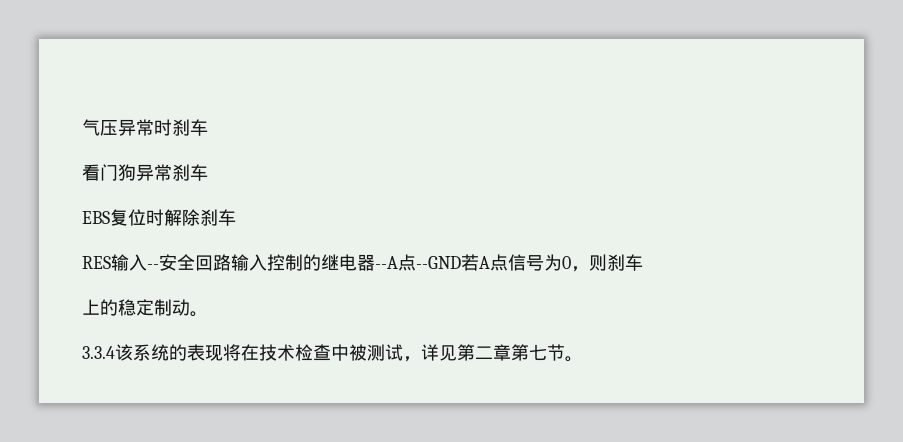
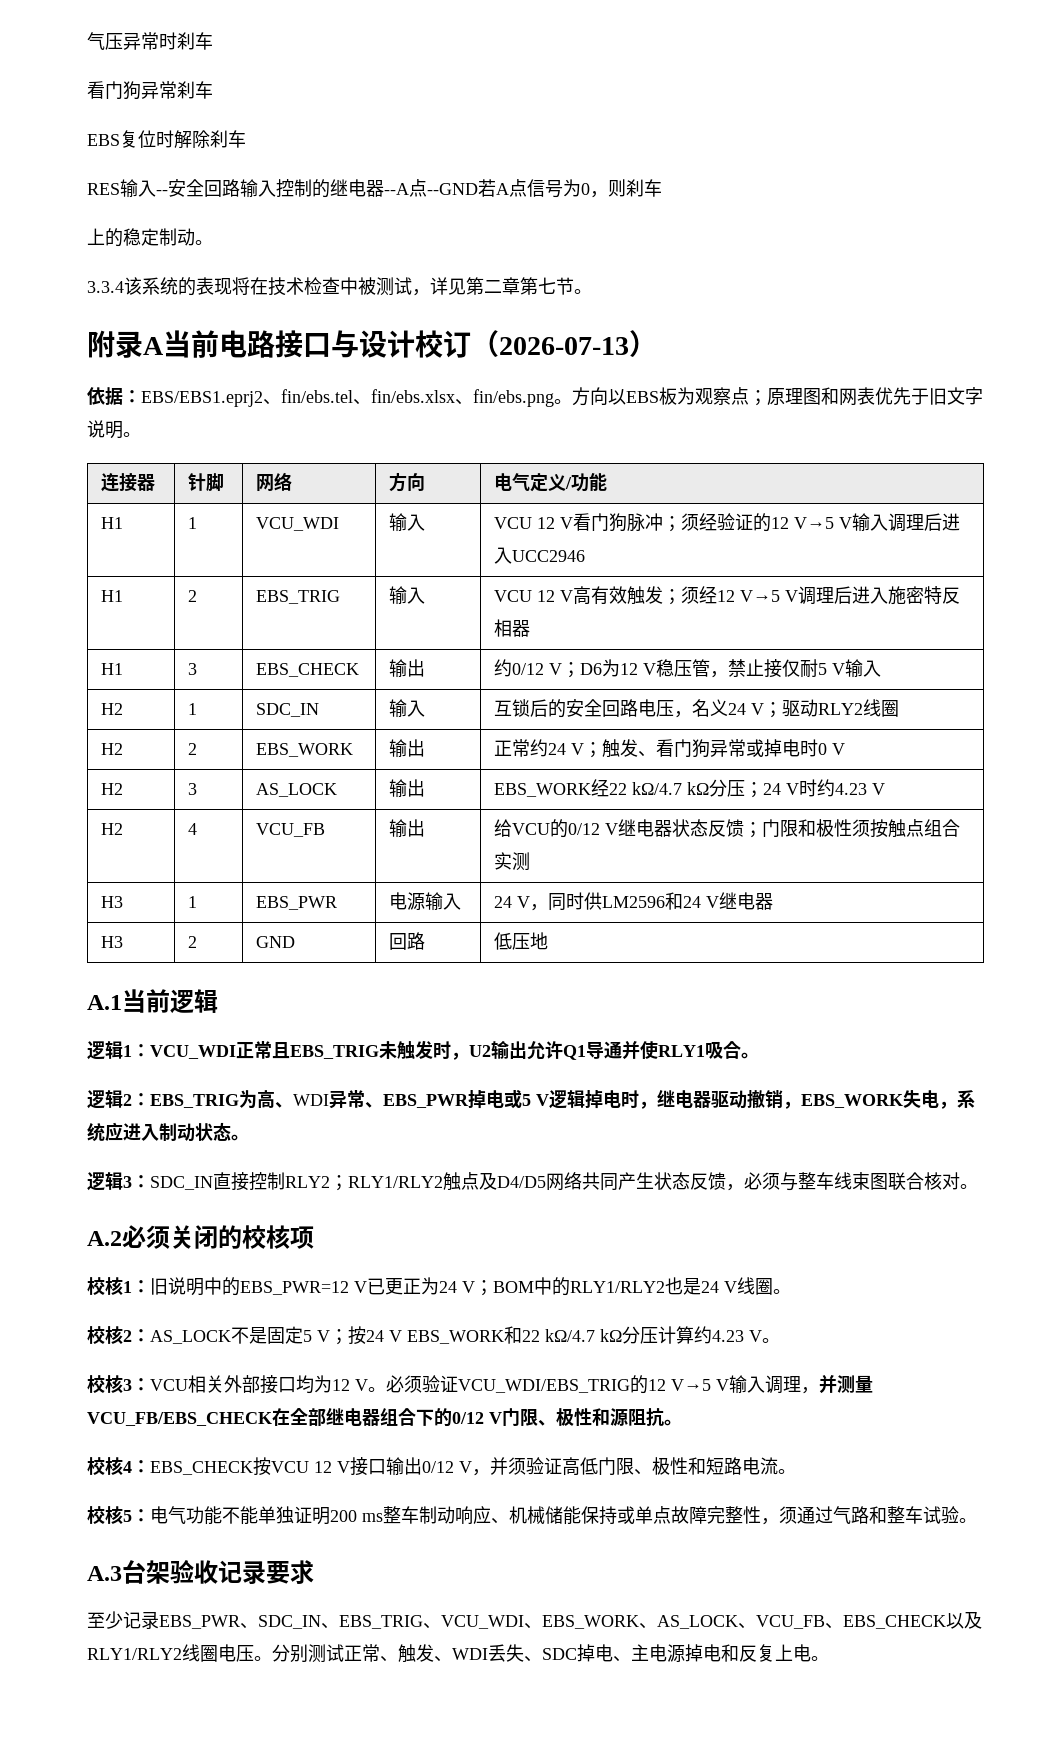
(583, 359) none -> [87,330,657,358] [87,387,983,407] [87,420,141,439] [101,473,156,492] [188,473,225,491] [256,472,293,492] [389,472,426,492] [494,473,608,492] [101,517,124,529] [188,517,198,529] [256,517,340,531] [389,513,426,532] [494,513,961,532] [494,547,586,564] [101,590,124,602] [188,590,198,602] [256,590,341,604] [389,586,426,605] [494,586,961,605] [494,619,531,637] [101,663,124,675] [188,663,198,675] [256,663,360,677] [389,659,426,678] [494,659,882,678] [101,703,124,715] [188,703,198,715] [256,703,320,717] [389,699,426,718] [494,699,900,718] [101,743,124,755] [188,743,198,755] [256,743,354,757] [389,739,426,758] [494,739,846,758] [101,783,124,795] [188,783,198,795] [256,783,338,797] [389,779,426,798] [494,779,886,798] [101,823,124,835] [188,823,198,835] [256,823,326,837] [389,819,426,838] [494,819,961,838] [494,852,531,871] [101,896,124,908] [188,896,198,908] [256,896,338,910] [389,892,462,911] [494,892,774,911] [101,936,124,948] [188,936,198,948] [256,936,296,948] [389,932,426,950] [494,932,549,950] [87,989,218,1014] [87,1040,759,1060] [87,1089,975,1109] [87,1122,249,1142] [87,1172,978,1191] [87,1225,314,1249] [87,1277,791,1296] [87,1326,780,1345] [87,1374,873,1394] [87,1407,682,1427] [87,1457,796,1476] [87,1506,977,1525] [87,1559,314,1585] [87,1611,982,1629] [87,1644,829,1663] // 附录A当前电路接口与设计校订（2026-07-13） // 依据：EBS/EBS1.eprj2、fin/ebs.tel、fin/ebs.xlsx、fin/ebs.png。方向以EBS板为观察点；原理图和网表优先于旧文字说明。 // 连接器 | 针脚 | 网络 | 方向 | 电气定义/功能 // H1 | 1 | VCU_WDI | 输入 | VCU 12 V看门狗脉冲；须经验证的12 V→5 V输入调理后进入UCC2946 // H1 | 2 | EBS_TRIG | 输入 | VCU 12 V高有效触发；须经12 V→5 V调理后进入施密特反相器 // H1 | 3 | EBS_CHECK | 输出 | 约0/12 V；D6为12 V稳压管，禁止接仅耐5 V输入 // H2 | 1 | SDC_IN | 输入 | 互锁后的安全回路电压，名义24 V；驱动RLY2线圈 // H2 | 2 | EBS_WORK | 输出 | 正常约24 V；触发、看门狗异常或掉电时0 V // H2 | 3 | AS_LOCK | 输出 | EBS_WORK经22 kΩ/4.7 kΩ分压；24 V时约4.23 V // H2 | 4 | VCU_FB | 输出 | 给VCU的0/12 V继电器状态反馈；门限和极性须按触点组合实测 // H3 | 1 | EBS_PWR | 电源输入 | 24 V，同时供LM2596和24 V继电器 // H3 | 2 | GND | 回路 | 低压地 // A.1当前逻辑 // 逻辑1：VCU_WDI正常且EBS_TRIG未触发时，U2输出允许Q1导通并使RLY1吸合。 // 逻辑2：EBS_TRIG为高、WDI异常、EBS_PWR掉电或5 V逻辑掉电时，继电器驱动撤销，EBS_WORK失电，系统应进入制动状态。 // 逻辑3：SDC_IN直接控制RLY2；RLY1/RLY2触点及D4/D5网络共同产生状态反馈，必须与整车线束图联合核对。 // A.2必须关闭的校核项 // 校核1：旧说明中的EBS_PWR=12 V已更正为24 V；BOM中的RLY1/RLY2也是24 V线圈。 // 校核2：AS_LOCK不是固定5 V；按24 V EBS_WORK和22 kΩ/4.7 kΩ分压计算约4.23 V。 // 校核3：VCU相关外部接口均为12 V。必须验证VCU_WDI/EBS_TRIG的12 V→5 V输入调理，并测量VCU_FB/EBS_CHECK在全部继电器组合下的0/12 V门限、极性和源阻抗。 // 校核4：EBS_CHECK按VCU 12 V接口输出0/12 V，并须验证高低门限、极性和短路电流。 // 校核5：电气功能不能单独证明200 ms整车制动响应、机械储能保持或单点故障完整性，须通过气路和整车试验。 // A.3台架验收记录要求 // 至少记录EBS_PWR、SDC_IN、EBS_TRIG、VCU_WDI、EBS_WORK、AS_LOCK、VCU_FB、EBS_CHECK以及RLY1/RLY2线圈电压。分别测试正常、触发、WDI丢失、SDC掉电、主电源掉电和反复上电。

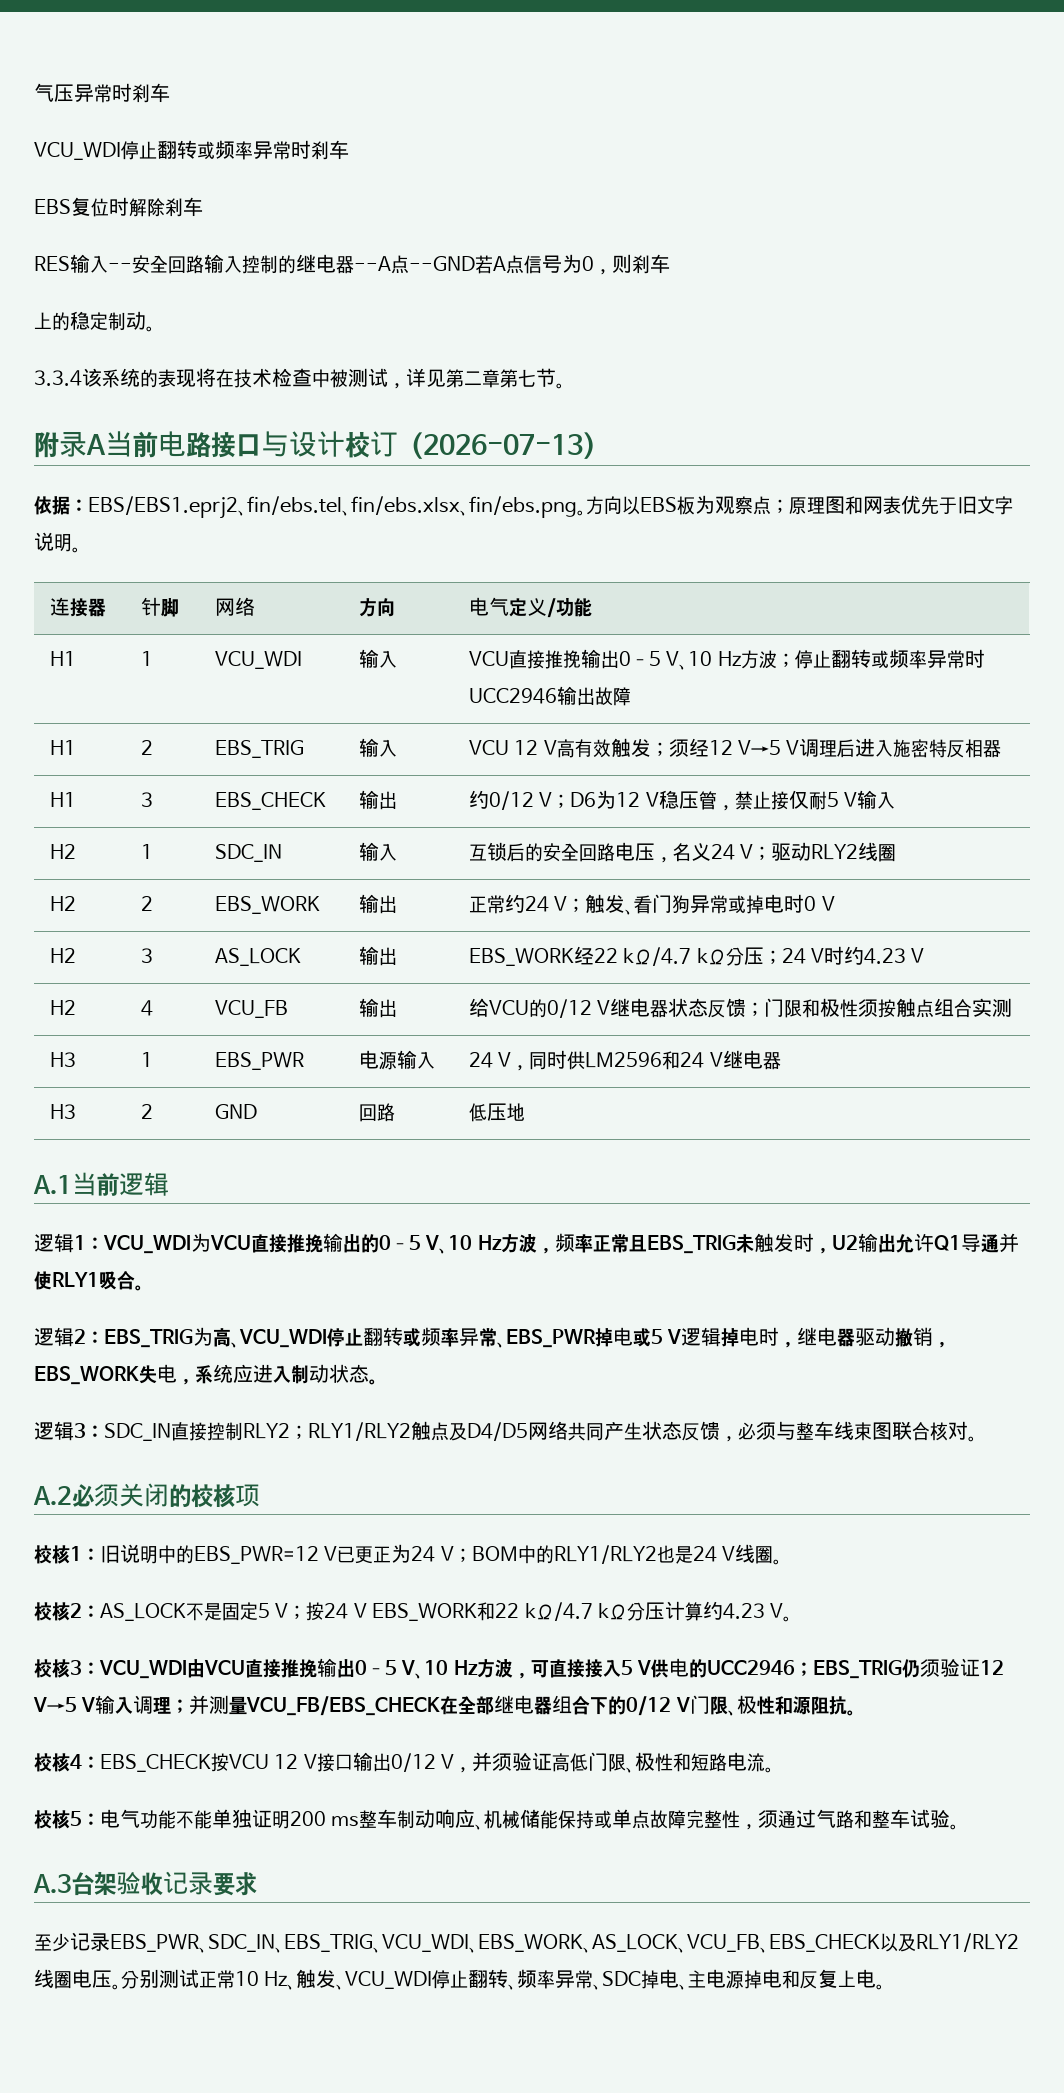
[87,81,177,100] 看门狗异常 -> [34,140,311,160] VCU_WDI停止翻转或频率异常时
[537,513,961,532] [494,547,586,564] 12 V看门狗脉冲；须经验证的12 V→5 V输入调理后进入UCC2946 -> [508,649,985,670] [468,686,631,706] 直接推挽输出0–5 V、10 Hz方波；停止翻转或频率异常时UCC2946输出故障
(236, 1052) none -> [191,1233,593,1254] 为VCU直接推挽输出的0–5 V、10 Hz方波，频率
[293,1094,329,1106] WDI -> [239,1327,459,1348] VCU_WDI停止翻转或频率
[150,1375,819,1394] VCU相关外部接口均为12 V。必须验证VCU_WDI/EBS_TRIG的12 V→5 V输入调理， -> [99,1658,1005,1679] [33,1695,190,1714] VCU_WDI由VCU直接推挽输出0–5 V、10 Hz方波，可直接接入5 V供电的UCC2946；EBS_TRIG仍须验证12 V→5 V输入调理；
[380,1644,524,1663] 、触发、WDI丢失 -> [235,1969,594,1990] 10 Hz、触发、VCU_WDI停止翻转、频率异常

